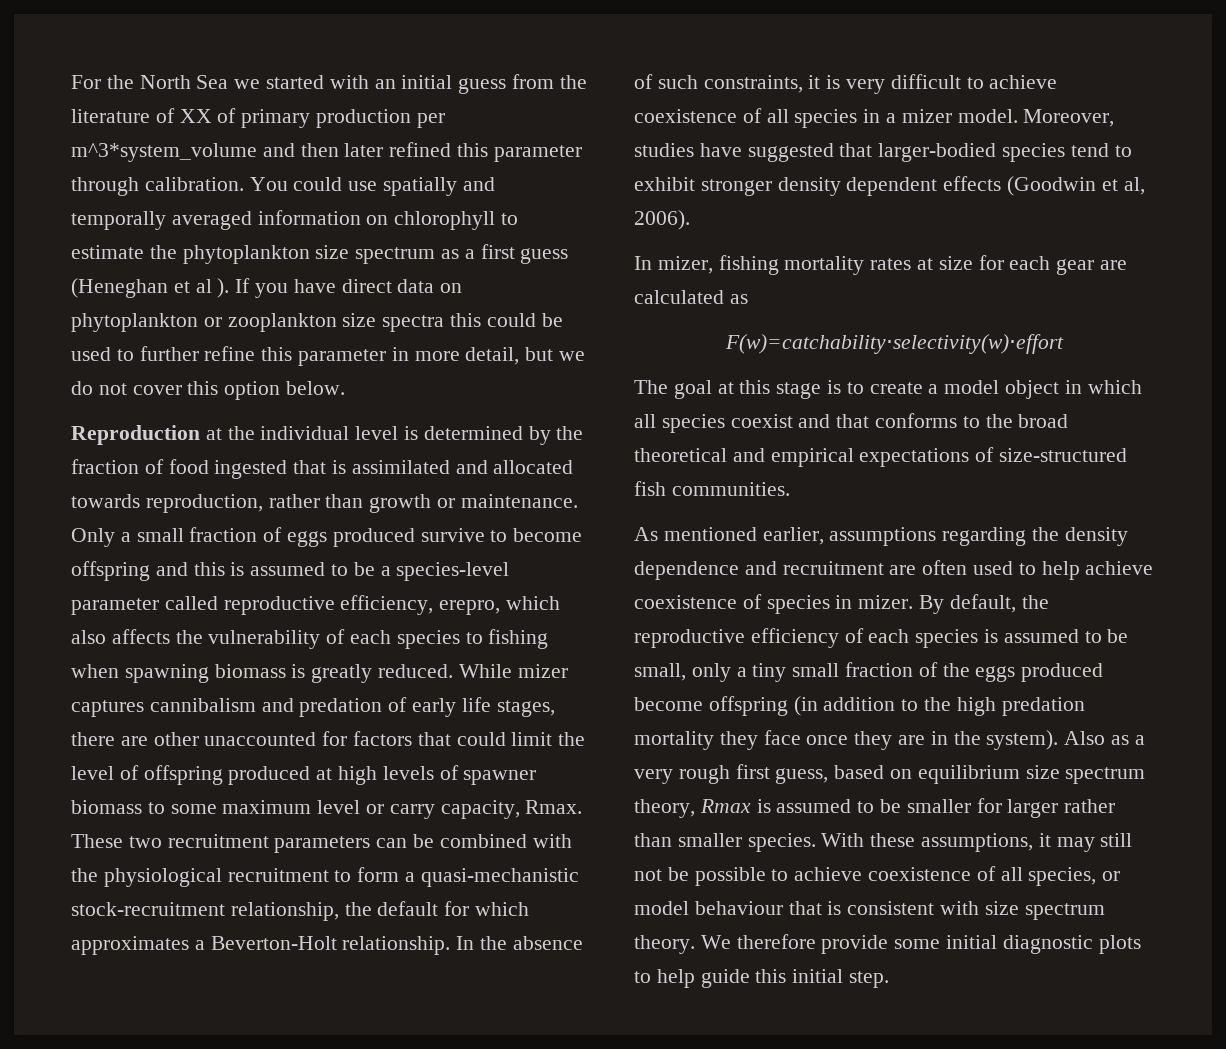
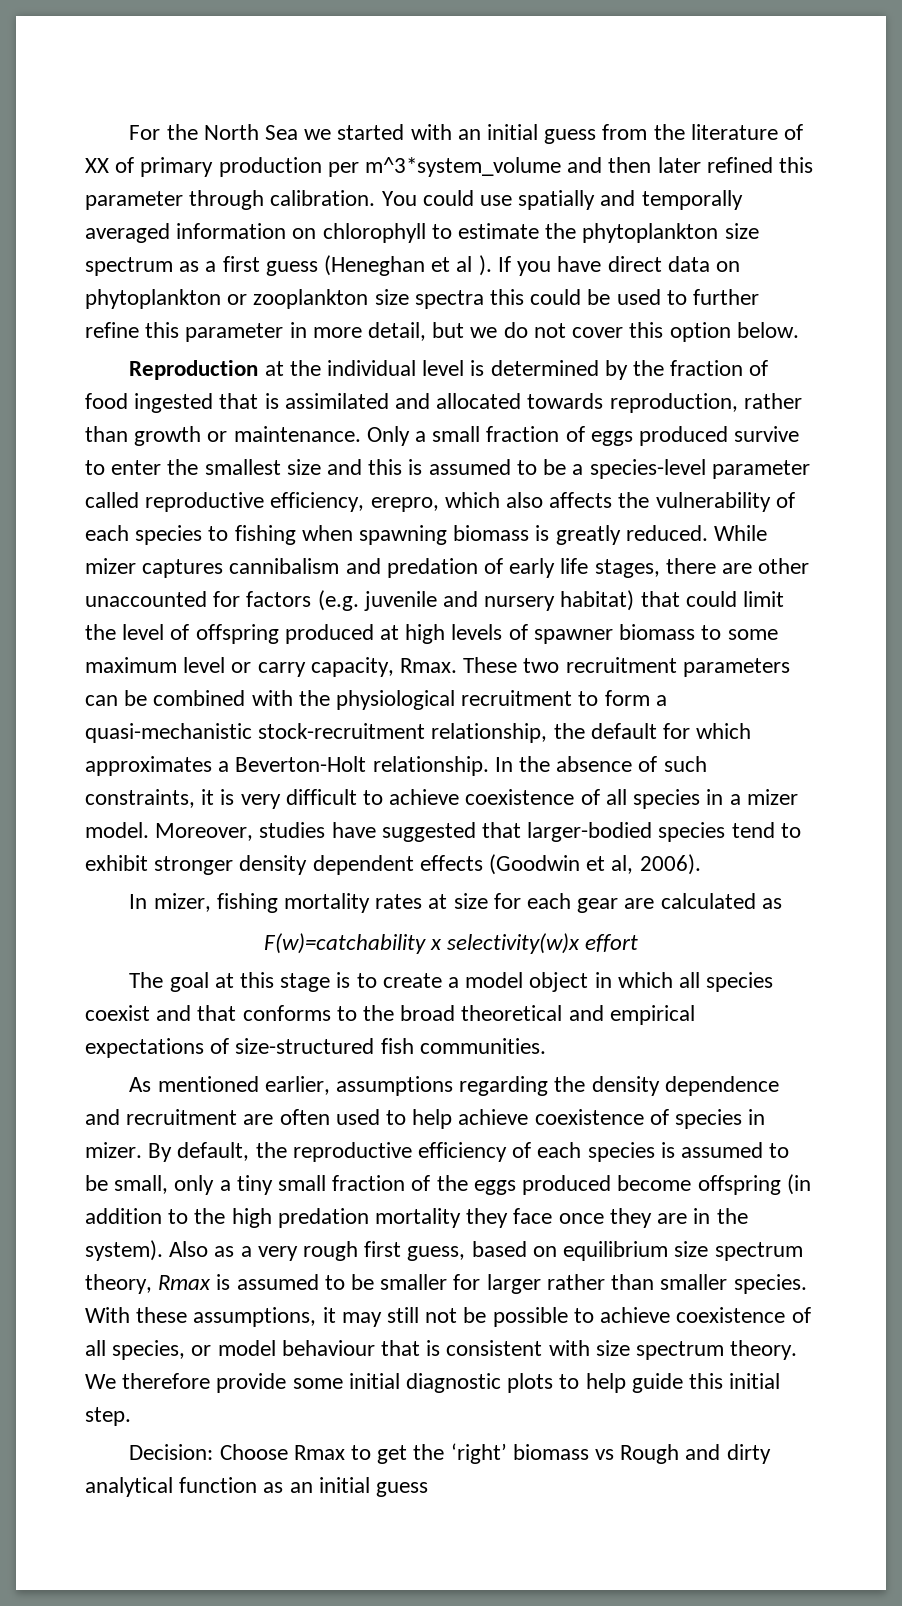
[513,528,583,542] [71,561,150,581] become offspring -> [111,459,321,475] enter the smallest size
(413, 738) none -> [317,590,635,611] (e.g. juvenile and nursery habitat)
[725,334,1064,354] F(w)=catchability⋅selectivity(w)⋅effort -> [263,933,639,954] F(w)=catchability x selectivity(w)x effort
(890, 979) none -> [129,1443,771,1464] [85,1477,429,1497] // Decision: Choose Rmax to get the ‘right’ biomass vs Rough and dirty analytical function as an initial guess

